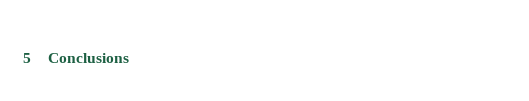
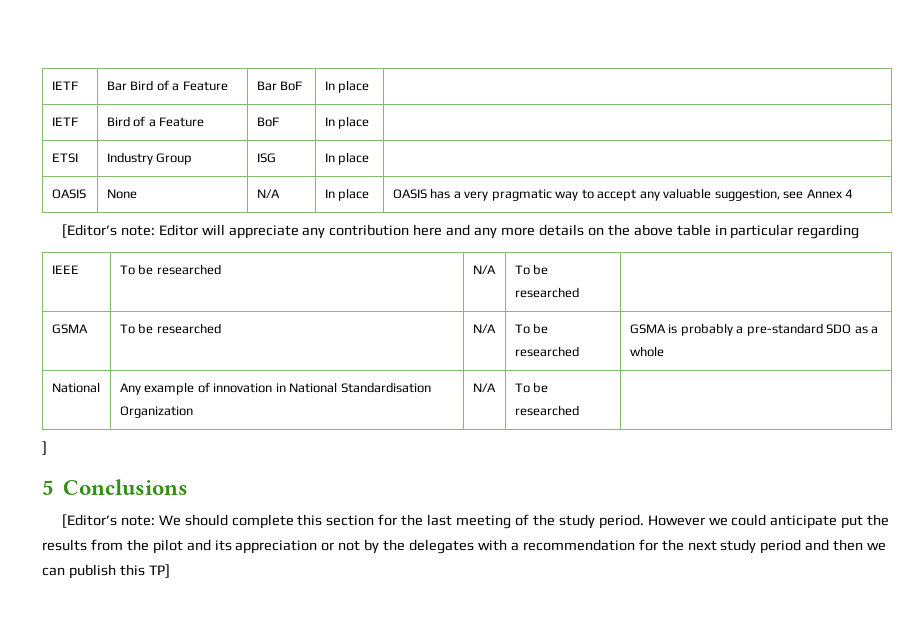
[23,53,129,63] 5 Conclusions -> [51,81,78,90] [106,80,228,91] [256,81,303,91] [324,80,370,93] [51,117,78,126] [106,116,205,127] [256,117,279,127] [324,116,370,129] [51,153,78,163] [106,152,193,165] [256,153,276,163] [324,152,370,165] [51,189,86,199] [106,189,137,199] [256,189,280,199] [324,188,370,201] [392,188,854,201] [61,224,860,239] [51,265,79,274] [119,264,221,275] [472,265,496,275] [514,264,549,275] [514,287,579,298] [51,324,88,334] [119,323,221,334] [472,324,496,334] [514,323,549,334] [514,346,579,357] [629,323,879,336] [629,346,664,357] [51,382,100,393] [119,382,431,395] [119,406,193,418] [472,383,496,393] [514,382,549,393] [514,405,579,416] [42,441,47,455] [42,479,189,495] [61,514,890,529] [42,539,887,554] [42,564,170,579] IETF | Bar Bird of a Feature | Bar BoF | In place | // IETF | Bird of a Feature | BoF | In place | // ETSI | Industry Group | ISG | In place | // OASIS | None | N/A | In place | OASIS has a very pragmatic way to accept any valuable suggestion, see Annex 4 // [Editor’s note: Editor will appreciate any contribution here and any more details on the above table in particular regarding // IEEE | To be researched | N/A | To be researched | // GSMA | To be researched | N/A | To be researched | GSMA is probably a pre-standard SDO as a whole // National | Any example of innovation in National Standardisation Organization | N/A | To be researched | // ] // 5 Conclusions // [Editor’s note: We should complete this section for the last meeting of the study period. However we could anticipate put the results from the pilot and its appreciation or not by the delegates with a recommendation for the next study period and then we can publish this TP]

